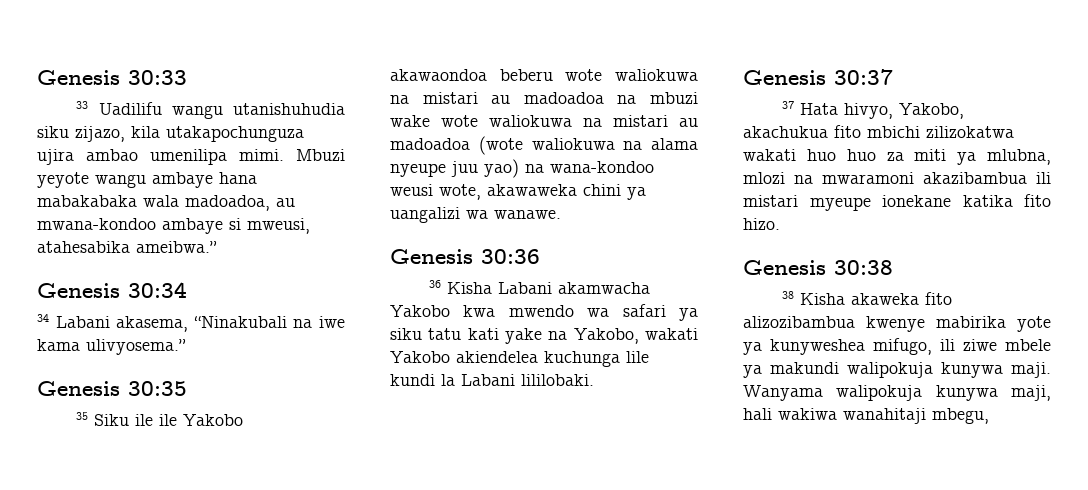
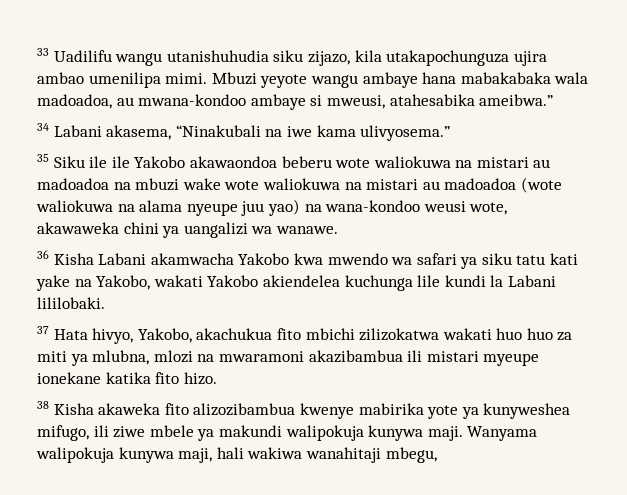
[37,70,187,85] Genesis 30:33 // -> (37, 52) none
[37,282,187,298] // Genesis 30:34 -> (554, 100) none
[37,381,187,396] // Genesis 30:35 -> (451, 133) none
[390,249,540,264] // Genesis 30:36 -> (338, 230) none
[743,69,893,85] // Genesis 30:37 -> (105, 303) none
[743,260,893,275] // Genesis 30:38 -> (217, 378) none

